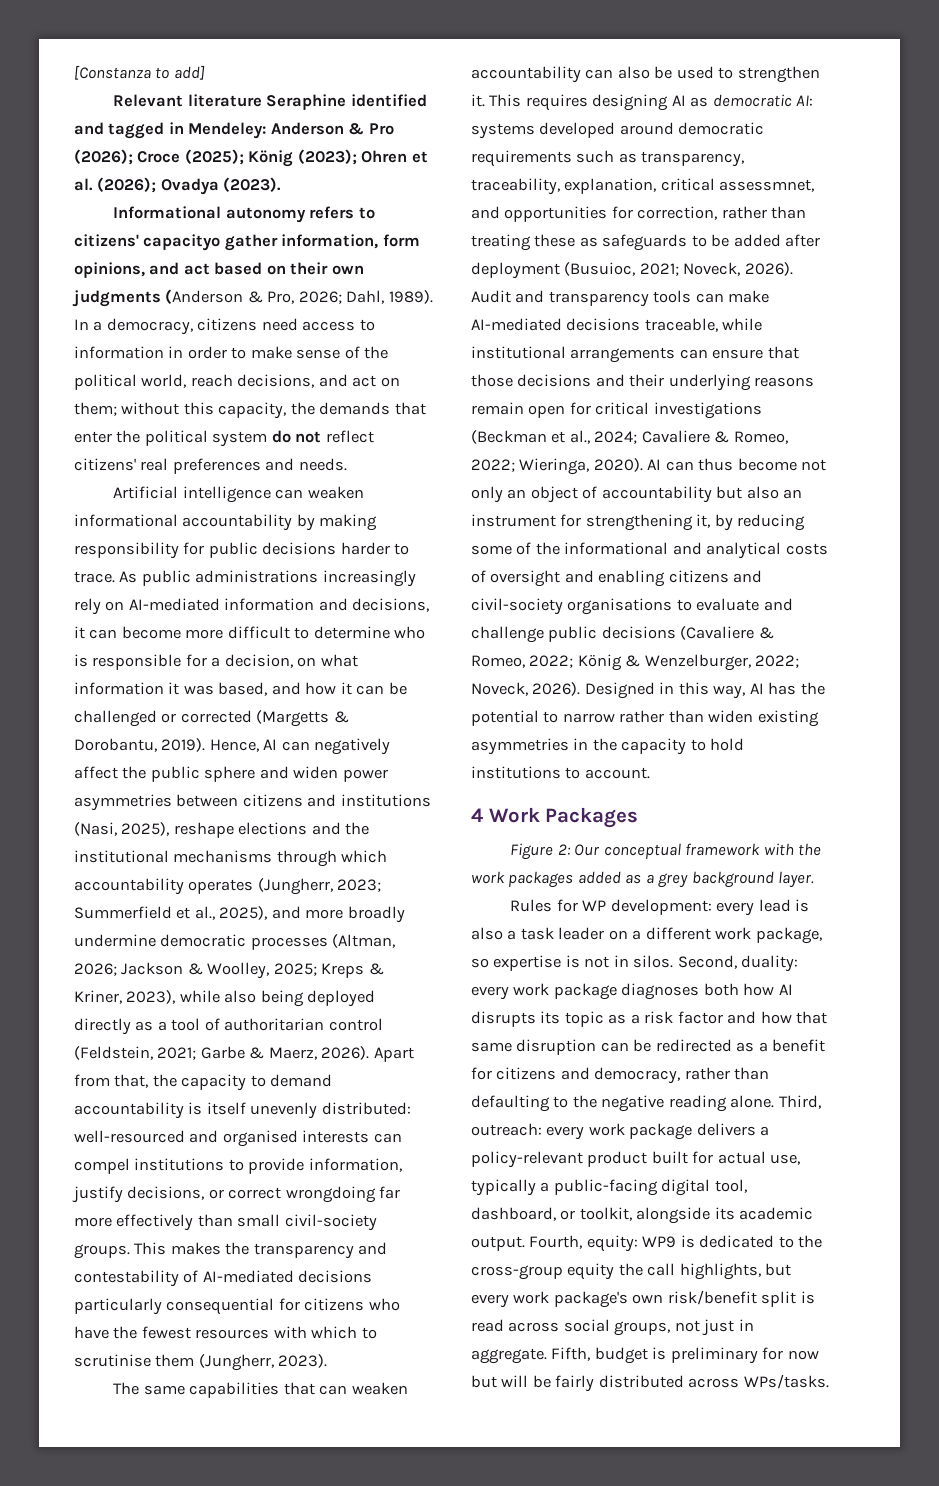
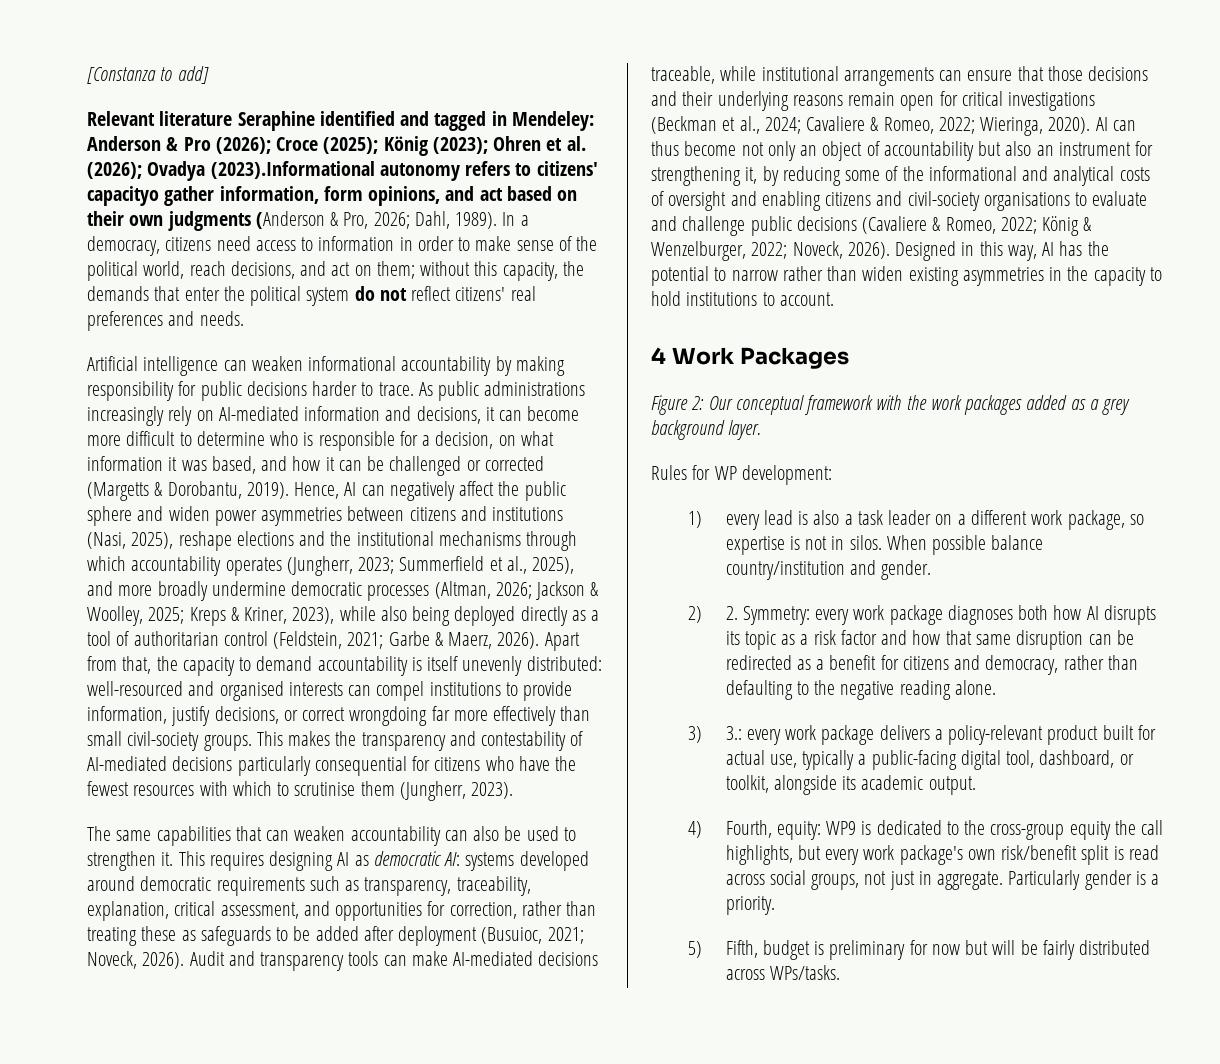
[223,177,282,192] [113,206,222,219] (2023). // Informational -> [210,161,375,179] (2023).Informational
[719,179,815,192] assessmnet, -> [220,902,299,919] assessment,
(712, 907) none -> [688,511,703,528] // 1)
[677,955,799,972] Second, duality: -> [886,535,1044,555] [725,560,932,580] [688,606,810,625] When possible balance country/institution and gender. // 2) 2. Symmetry:
[778,1095,821,1109] [471,1123,542,1136] Third, outreach: -> [688,726,742,743] // 3) 3.:
(525, 1243) none -> [688,821,703,838] // 4)
(547, 1356) none -> [1008,870,1160,890] [725,896,775,915] [688,941,703,958] Particularly gender is a priority. // 5)

